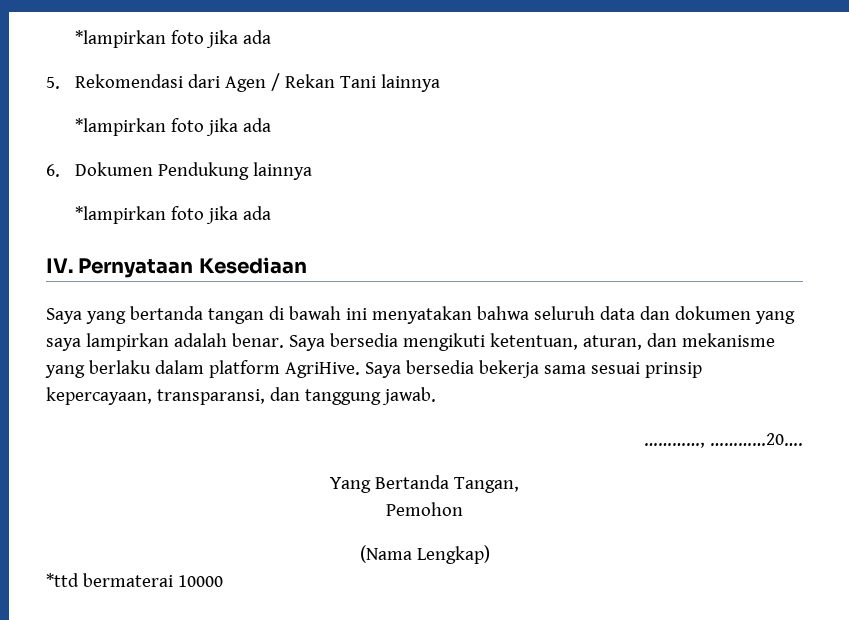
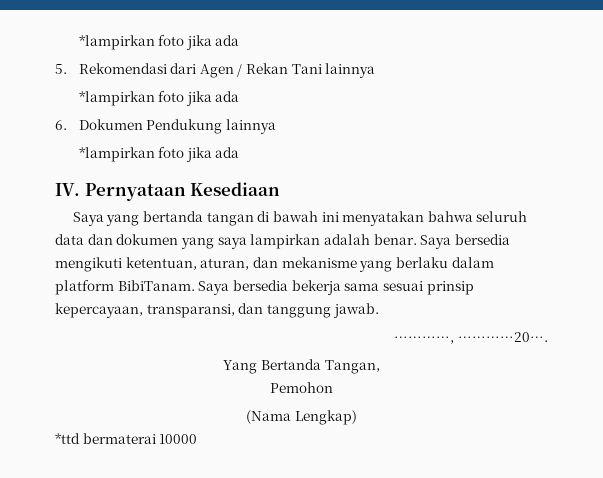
[284,362,360,378] AgriHive. -> [117,280,195,291] BibiTanam.

